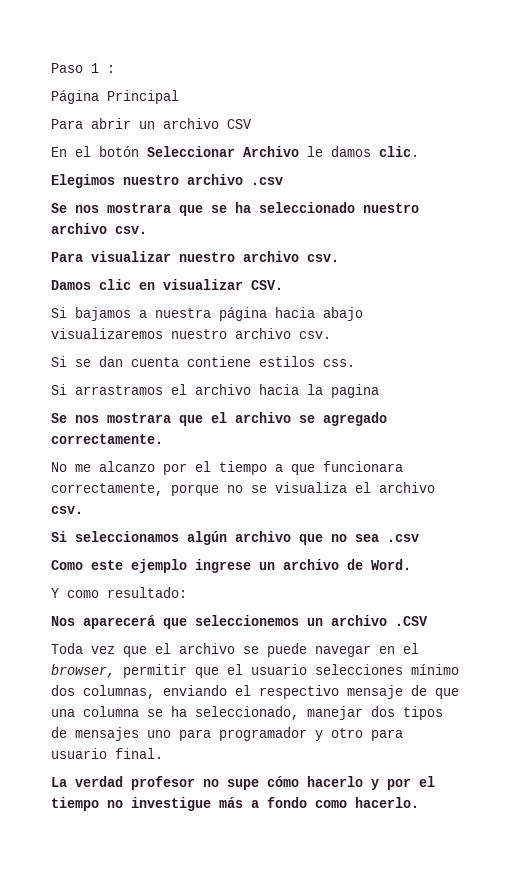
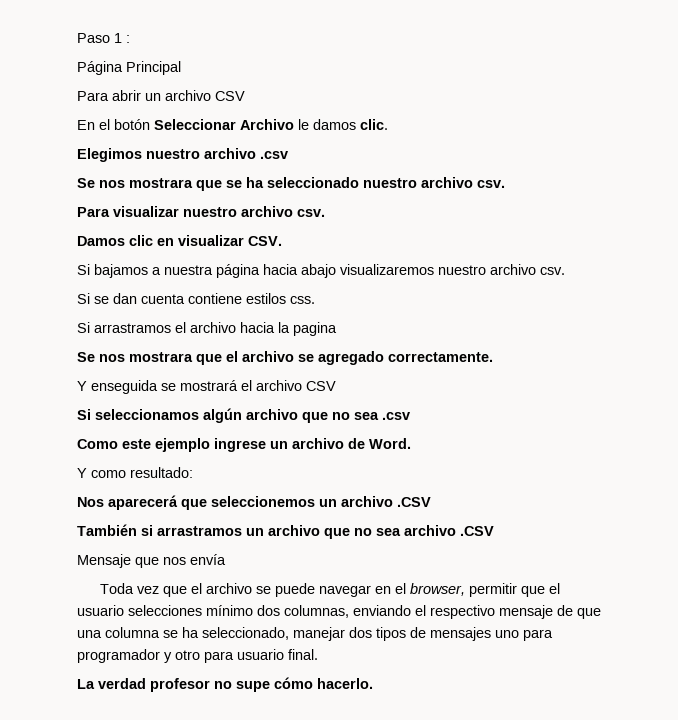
[51,461,403,475] [51,482,435,496] [51,506,83,514] No me alcanzo por el tiempo a que funcionara correctamente, porque no se visualiza el archivo csv. -> [77,380,336,394] Y enseguida se mostrará el archivo CSV
(428, 621) none -> [77,524,494,539] [77,554,226,568] // También si arrastramos un archivo que no sea archivo .CSV // Mensaje que nos envía
[307,776,435,790] [51,797,347,811] hacerlo y por el tiempo no investigue más a fondo como -> (313, 683) none

